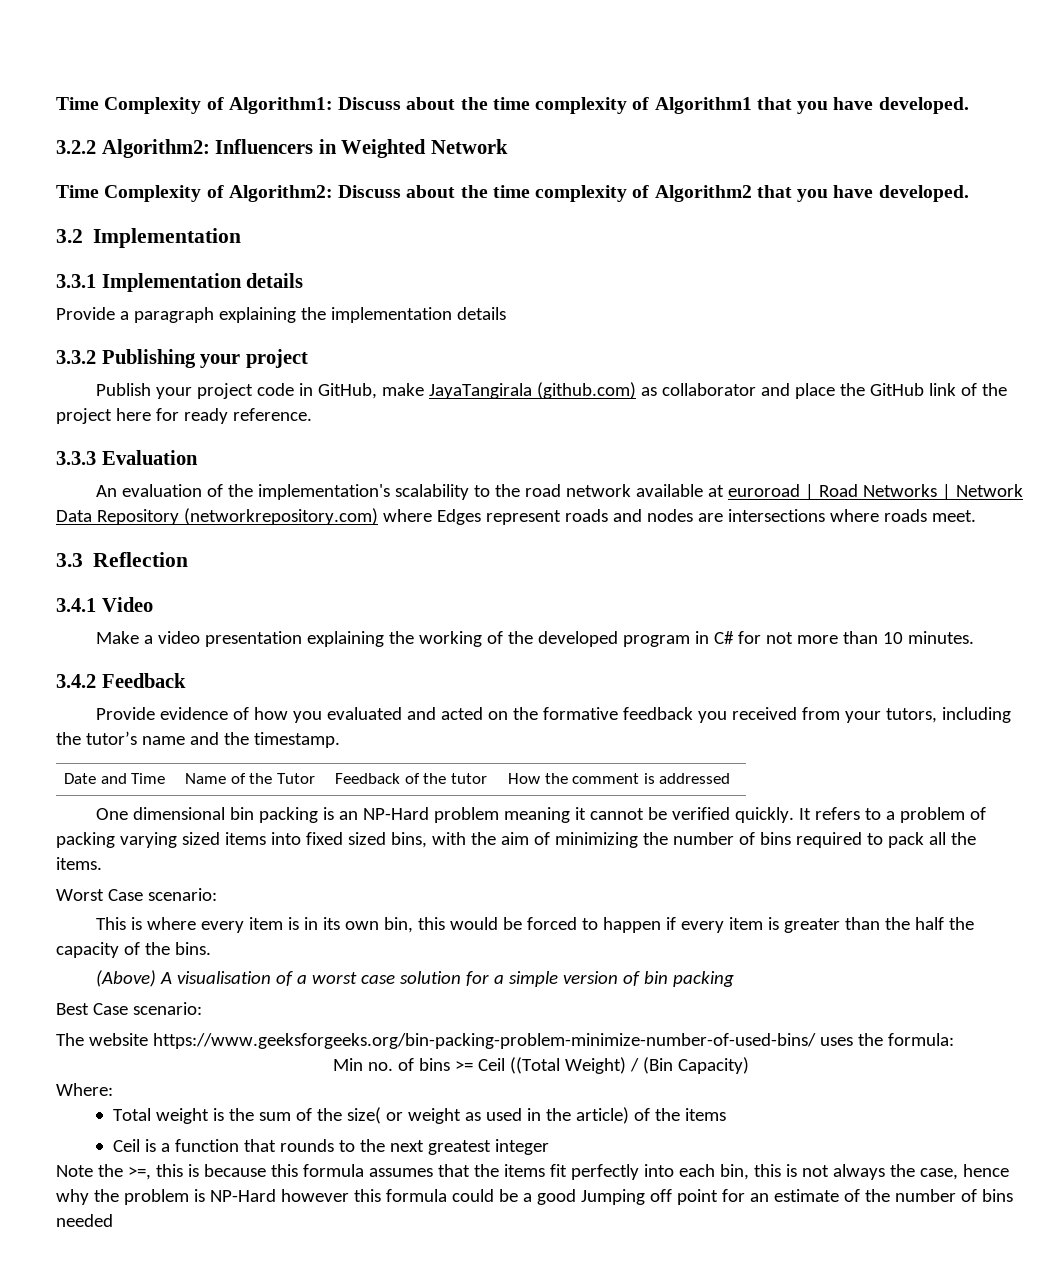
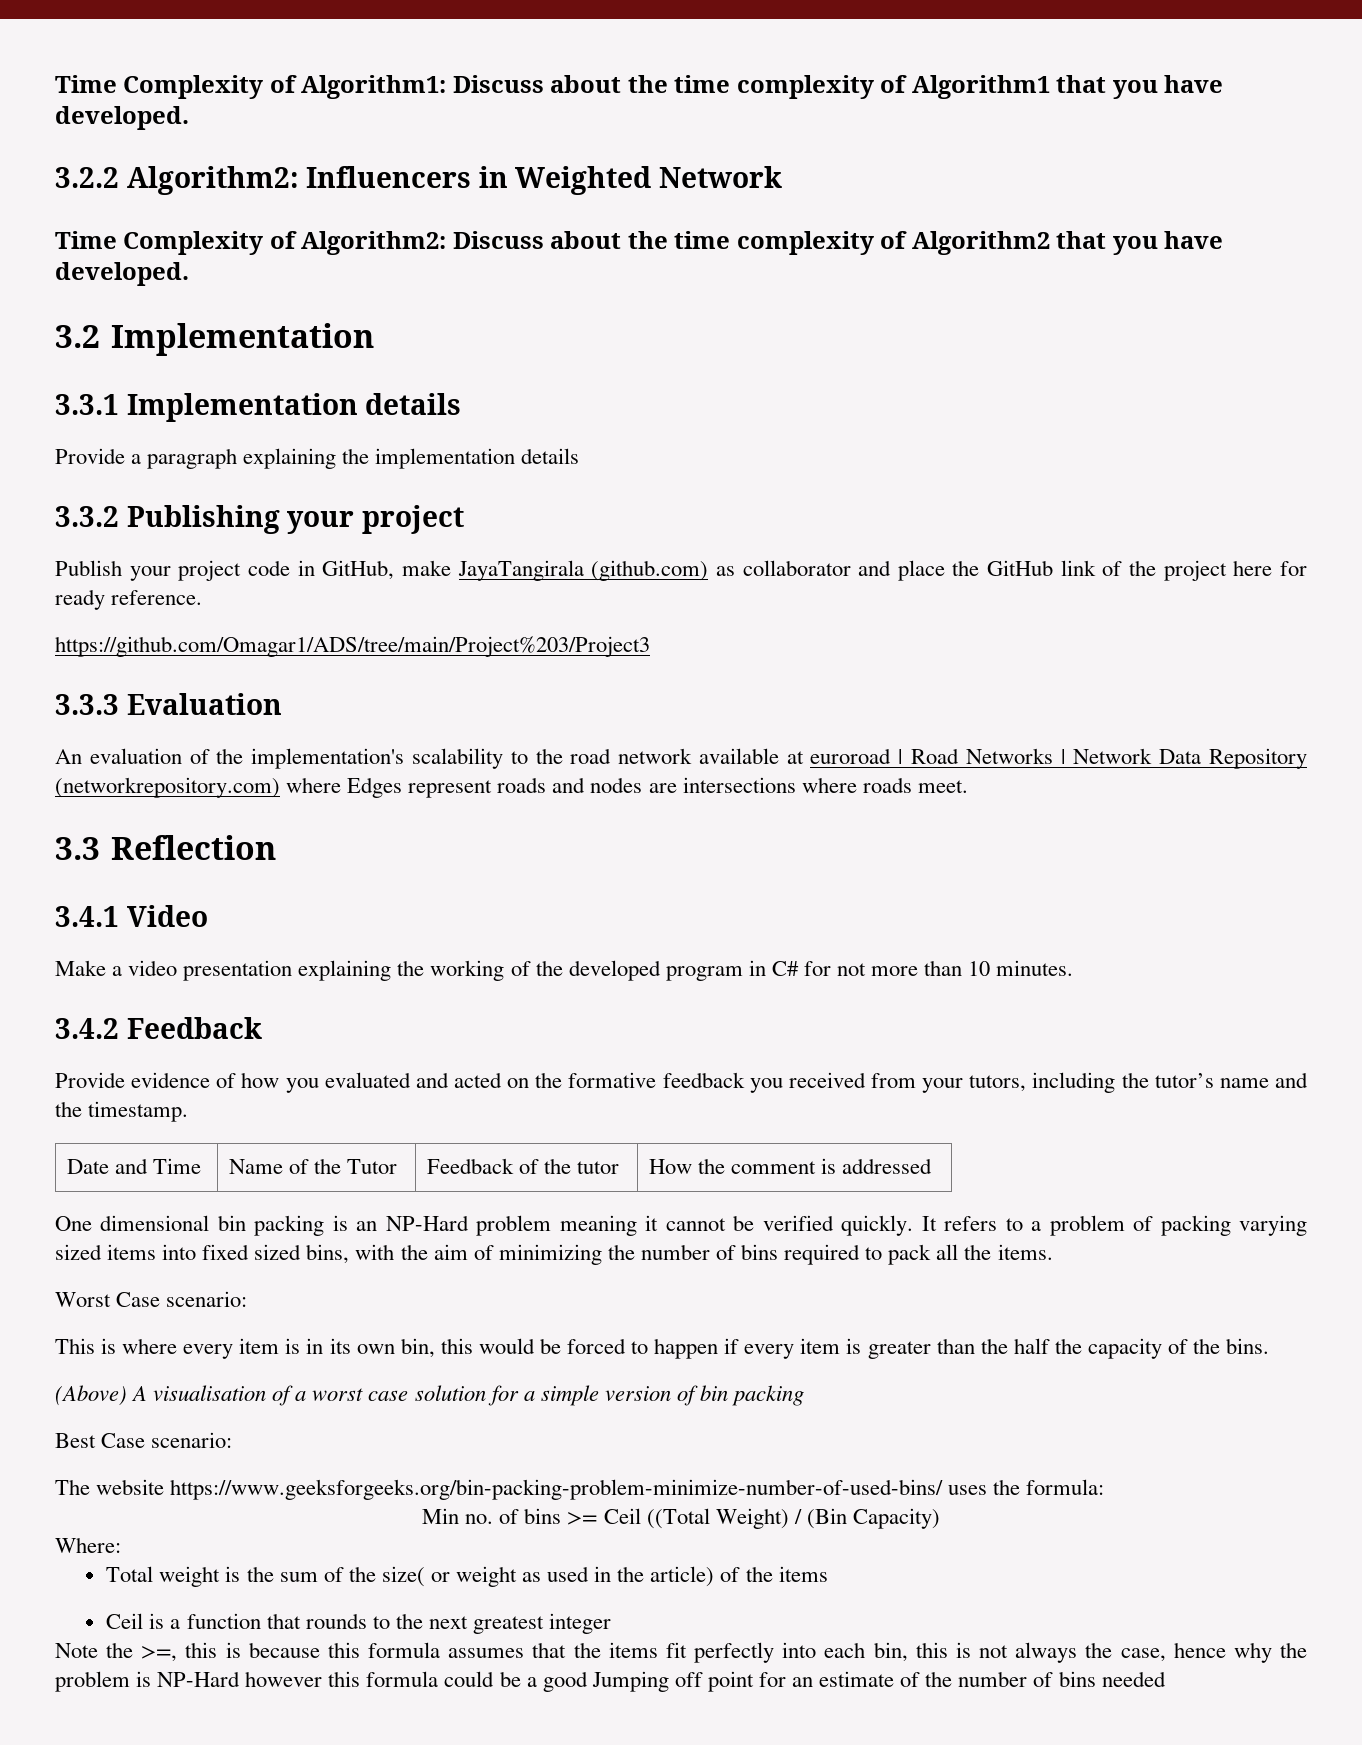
(312, 414) none -> [55,636,650,657] // https://github.com/Omagar1/ADS/tree/main/Project%203/Project3

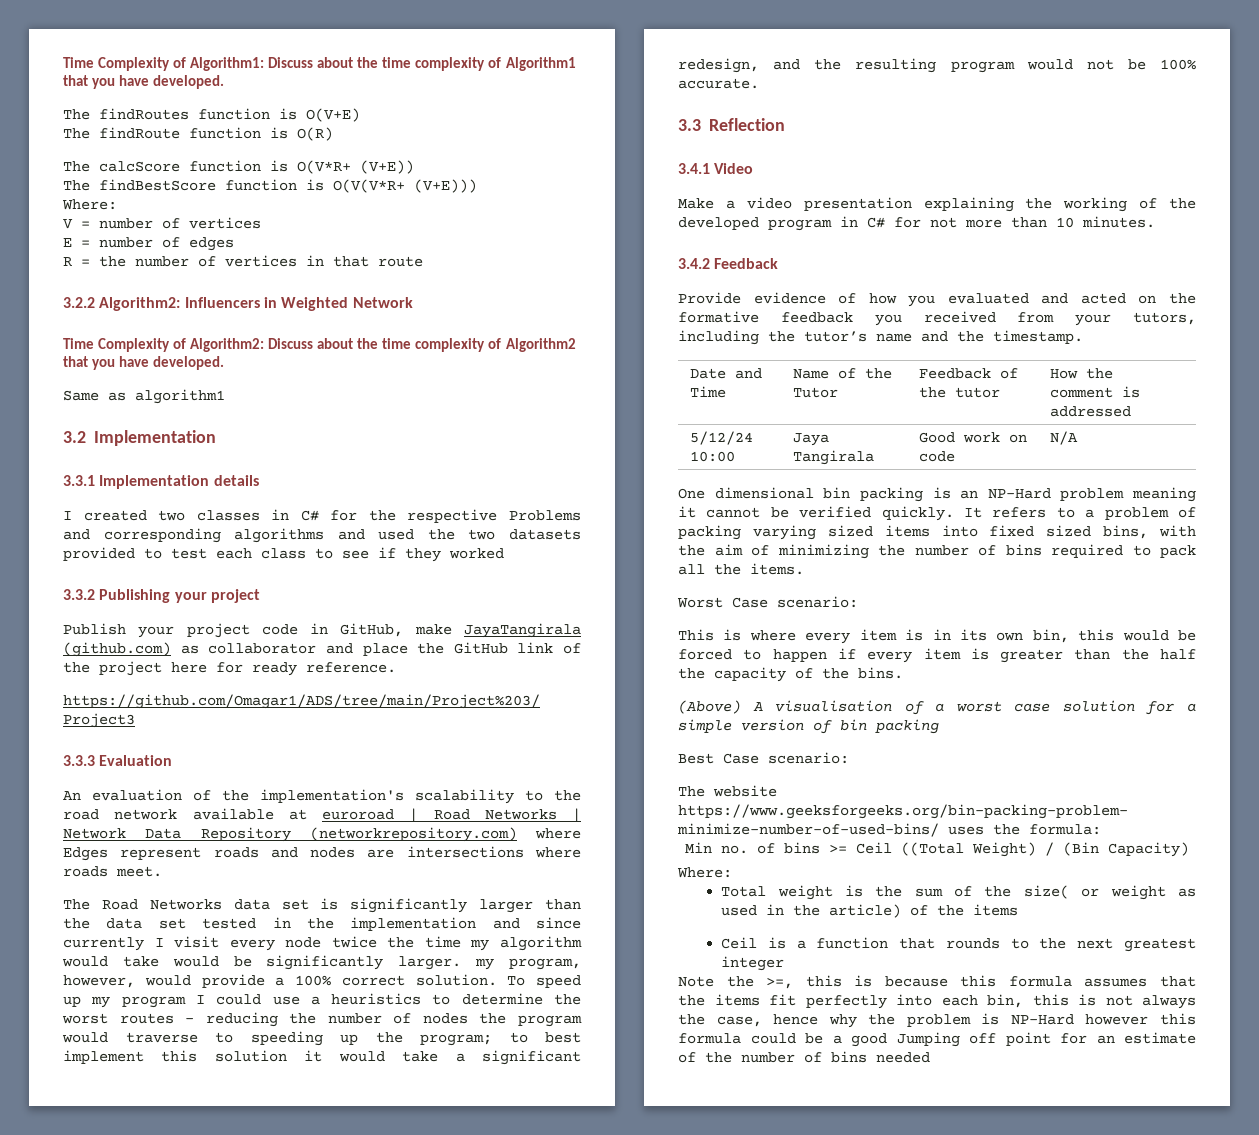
(189, 118) none -> [63,108,360,122] [63,127,333,141] [63,160,414,174] [63,179,477,193] [62,199,117,210] [63,217,261,229] [63,237,234,251] [63,255,423,267] // The findRoutes function is O(V+E) // The findRoute function is O(R) // The calcScore function is O(V*R+ (V+E)) // The findBestScore function is O(V(V*R+ (V+E))) // Where: // V = number of vertices // E = number of edges // R = the number of vertices in that route
(189, 274) none -> [63,389,225,404] // Same as algorithm1
[55,448,580,469] Provide a paragraph explaining the implementation details -> [63,509,581,523] [63,528,581,543] [63,547,504,562] I created two classes in C# for the respective Problems and corresponding algorithms and used the two datasets provided to test each class to see if they worked
(968, 786) none -> [63,898,581,913] [63,917,581,931] [63,936,582,951] [62,955,581,970] [63,974,581,988] [63,993,582,1008] [62,1012,582,1027] [62,1031,581,1046] [63,1050,582,1065] [678,58,1196,73] [678,78,759,89] // The Road Networks data set is significantly larger than the data set tested in the implementation and since currently I visit every node twice the time my algorithm would take would be significantly larger. my program, however, would provide a 100% correct solution. To speed up my program I could use a heuristics to determine the worst routes – reducing the number of nodes the program would traverse to speeding up the program; to best implement this solution it would take a significant redesign, and the resulting program would not be 100% accurate.
(933, 1166) none -> [689,431,753,445] [689,451,735,462] [792,433,829,446] [792,450,874,465] [918,432,1027,443] [918,451,955,462] [1049,431,1078,445] // 5/12/24 10:00 | Jaya Tangirala | Good work on code | N/A

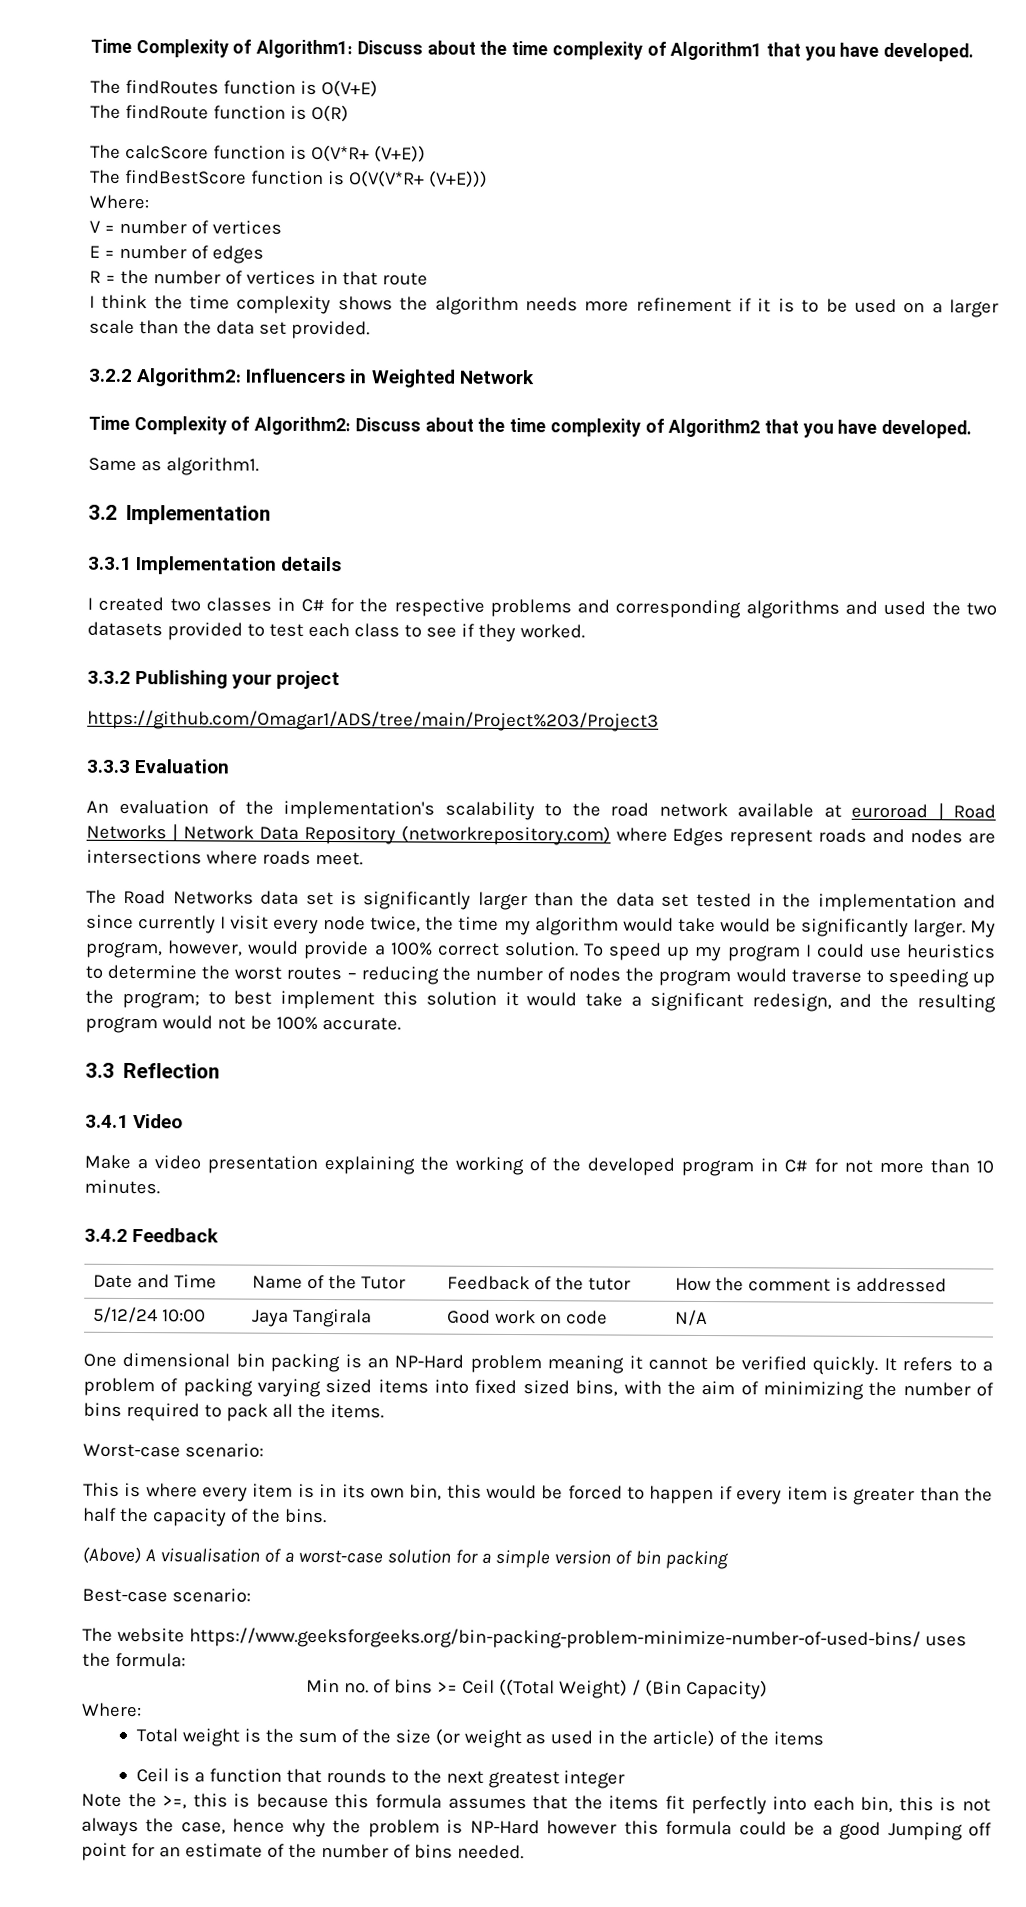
(423, 261) none -> [89,294,999,318] [89,319,370,340] // I think the time complexity shows the algorithm needs more refinement if it is to be used on a larger scale than the data set provided.
[135,389,225,404] algorithm1 -> [165,457,259,476] algorithm1.
[508,510,581,521] Problems -> [489,598,572,618] problems
[449,548,504,559] worked -> [519,624,585,639] worked.
[63,623,581,638] [63,642,581,657] [63,661,396,676] // Publish your project code in GitHub, make JayaTangirala (github.com) as collaborator and place the GitHub link of the project here for ready reference. -> (341, 680) none
[331,936,377,948] twice -> [370,916,422,933] twice,
[475,958,495,970] my -> [969,920,996,938] My
[310,996,320,1005] a -> (902, 952) none
[678,292,1196,307] [678,311,1196,326] [678,330,1083,345] // Provide evidence of how you evaluated and acted on the formative feedback you received from your tutors, including the tutor’s name and the timestamp. -> (220, 1235) none
[677,597,768,608] Worst Case -> [83,1443,181,1458] Worst-case
[956,701,1051,712] worst case -> [297,1549,383,1564] worst-case
[678,753,759,764] Best Case -> [82,1588,168,1603] Best-case
[1023,885,1100,899] size( or -> [394,1728,460,1746] size (or
[876,1052,930,1063] needed -> [456,1844,524,1860] needed.

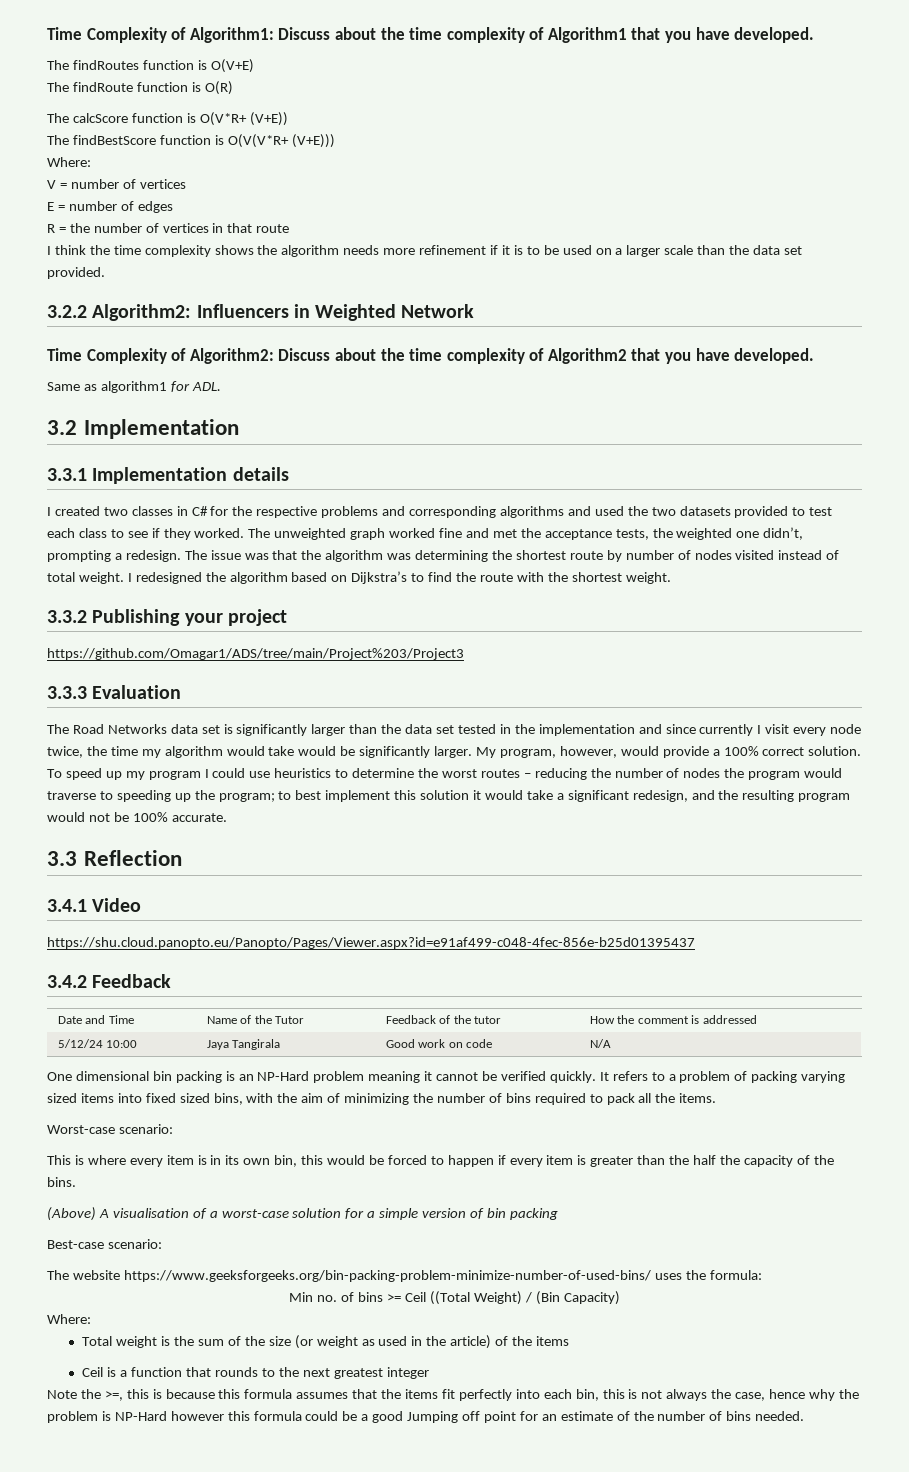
[165,457,259,476] algorithm1. -> [100,381,221,393] algorithm1 for ADL.
(585, 631) none -> [248,527,804,540] [47,550,840,562] [47,571,671,584] The unweighted graph worked fine and met the acceptance tests, the weighted one didn’t, prompting a redesign. The issue was that the algorithm was determining the shortest route by number of nodes visited instead of total weight. I redesigned the algorithm based on Dijkstra’s to find the route with the shortest weight.
[86,799,996,821] [86,824,996,847] [86,849,363,866] // An evaluation of the implementation's scalability to the road network available at euroroad | Road Networks | Network Data Repository (networkrepository.com) where Edges represent roads and nodes are intersections where roads meet. -> (182, 692) none
[84,1154,994,1177] [84,1179,160,1195] Make a video presentation explaining the working of the developed program in C# for not more than 10 minutes. -> [47,937,695,949] https://shu.cloud.panopto.eu/Panopto/Pages/Viewer.aspx?id=e91af499-c048-4fec-856e-b25d01395437

